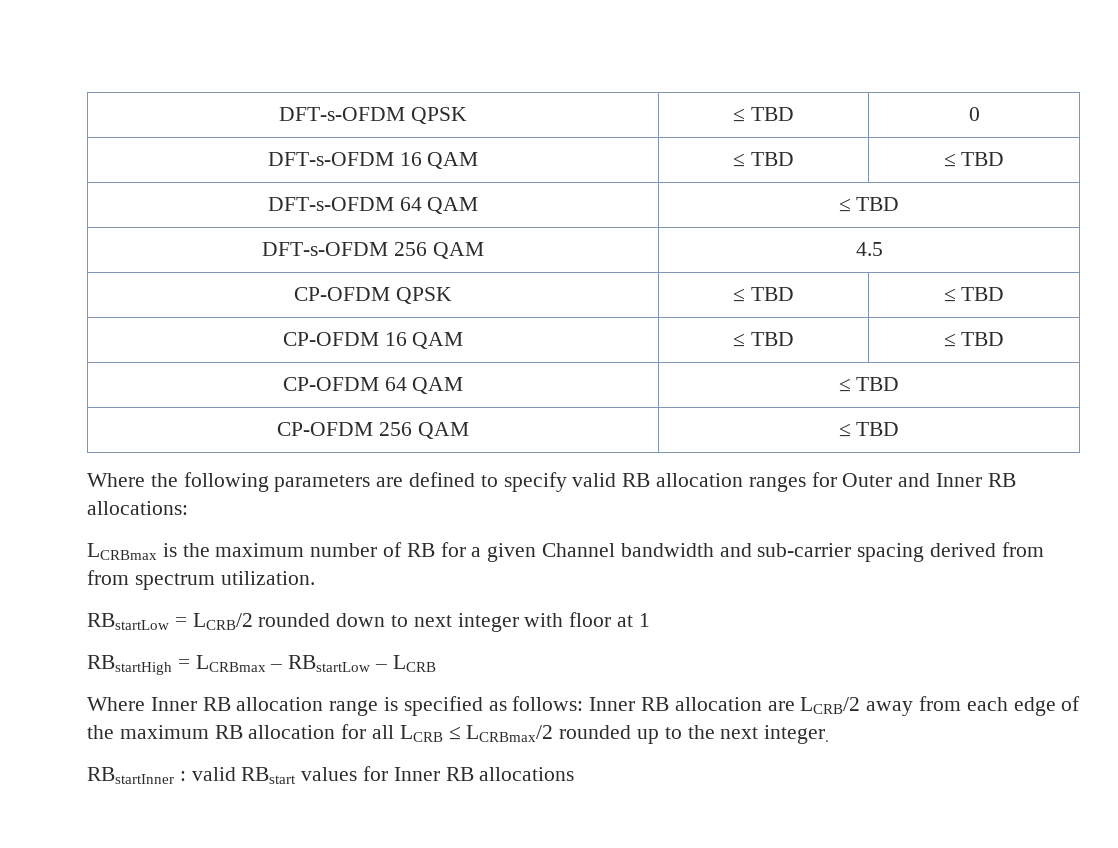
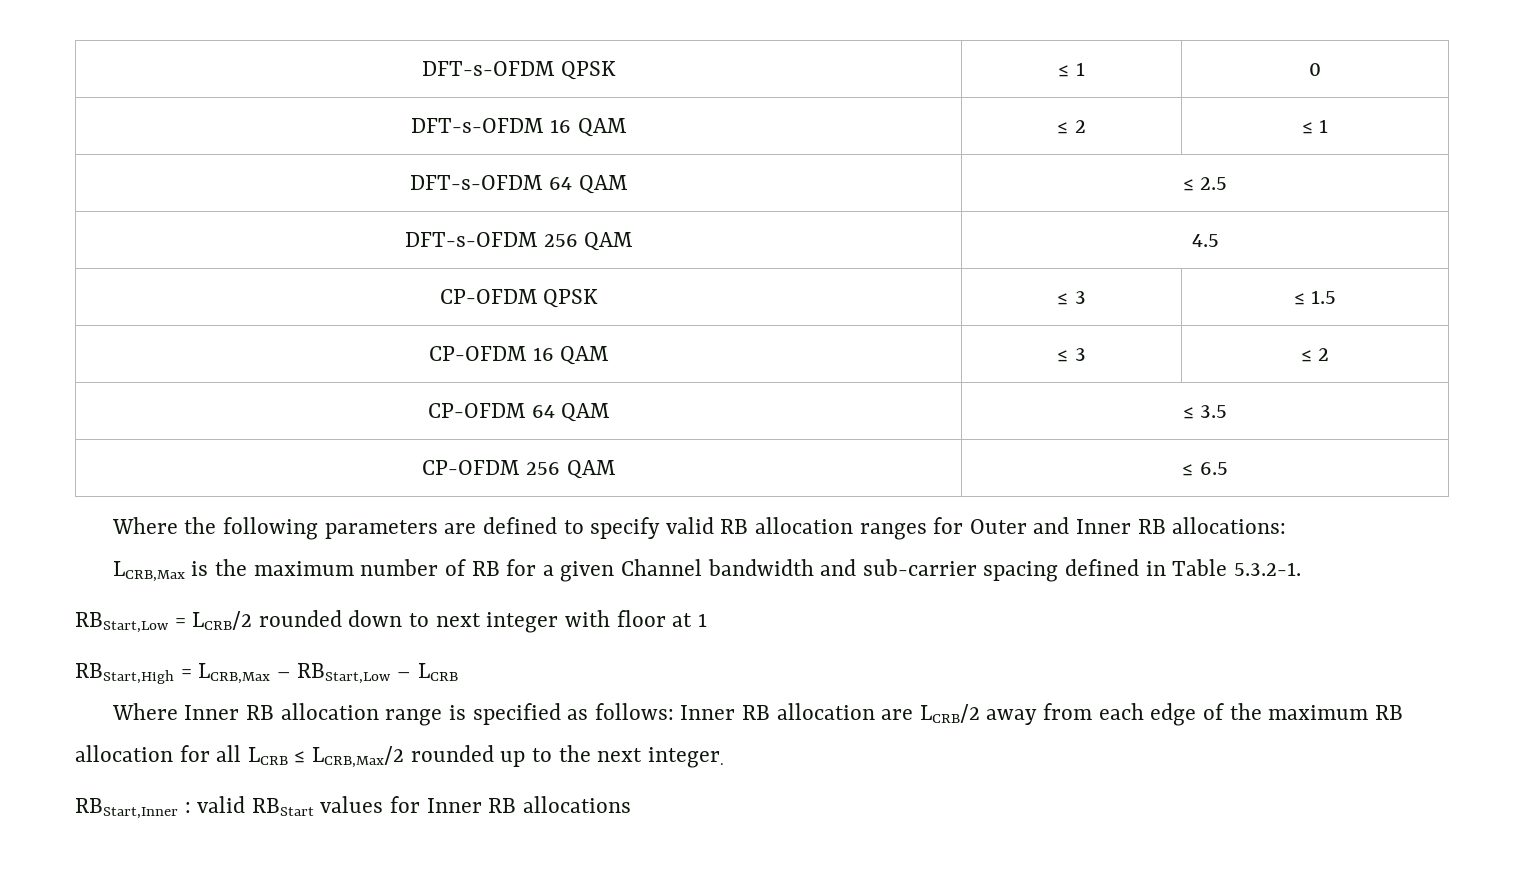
[750,107,794,121] TBD -> [1075,62,1085,76] 1
[750,152,794,166] [943,152,1005,167] TBD | ≤ TBD -> [1074,120,1086,133] [1301,119,1329,134] 2 | ≤ 1
[856,197,900,211] TBD -> [1200,177,1228,190] 2.5
[750,287,794,301] [943,287,1005,302] TBD | ≤ TBD -> [1074,291,1086,304] [1293,290,1337,305] 3 | ≤ 1.5
[750,332,794,346] [943,332,1005,347] TBD | ≤ TBD -> [1074,348,1086,361] [1300,348,1330,362] 3 | ≤ 2
[856,377,900,391] TBD -> [1200,405,1228,418] 3.5
[856,422,900,436] TBD -> [1199,462,1228,475] 6.5
[87,543,157,560] LCRBmax -> [112,561,185,582] LCRB,Max
[930,542,1044,557] [87,570,315,590] [87,613,169,630] derived from from spectrum utilization. // RBstartLow -> [1065,559,1301,576] [75,612,169,633] defined in Table 5.3.2-1. // RBStart,Low
[87,655,371,675] RBstartHigh = LCRBmax – RBstartLow -> [75,663,392,684] RBStart,High = LCRB,Max – RBStart,Low
[466,725,554,742] LCRBmax/2 -> [312,746,405,768] LCRB,Max/2
[87,767,174,784] RBstartInner -> [75,798,178,819] RBStart,Inner
[241,767,297,784] RBstart -> [251,798,314,816] RBStart

